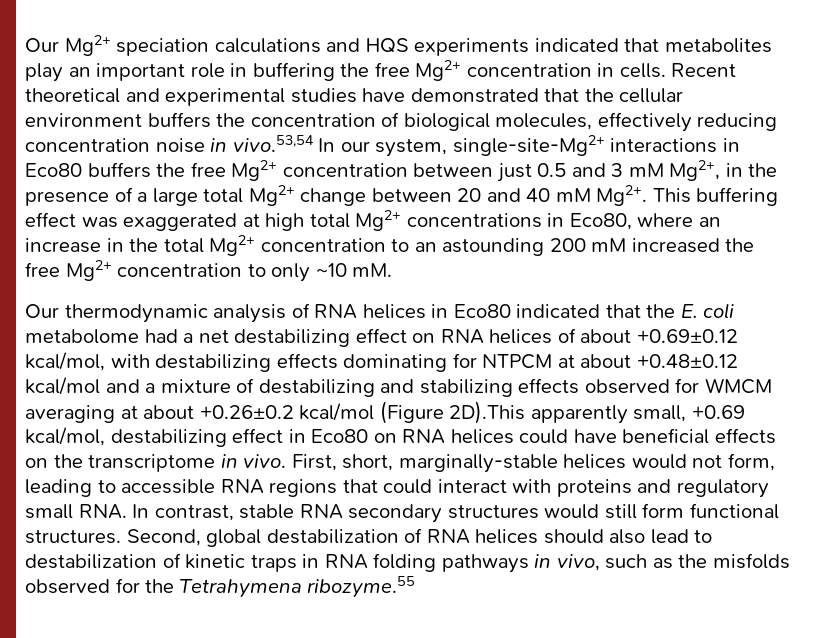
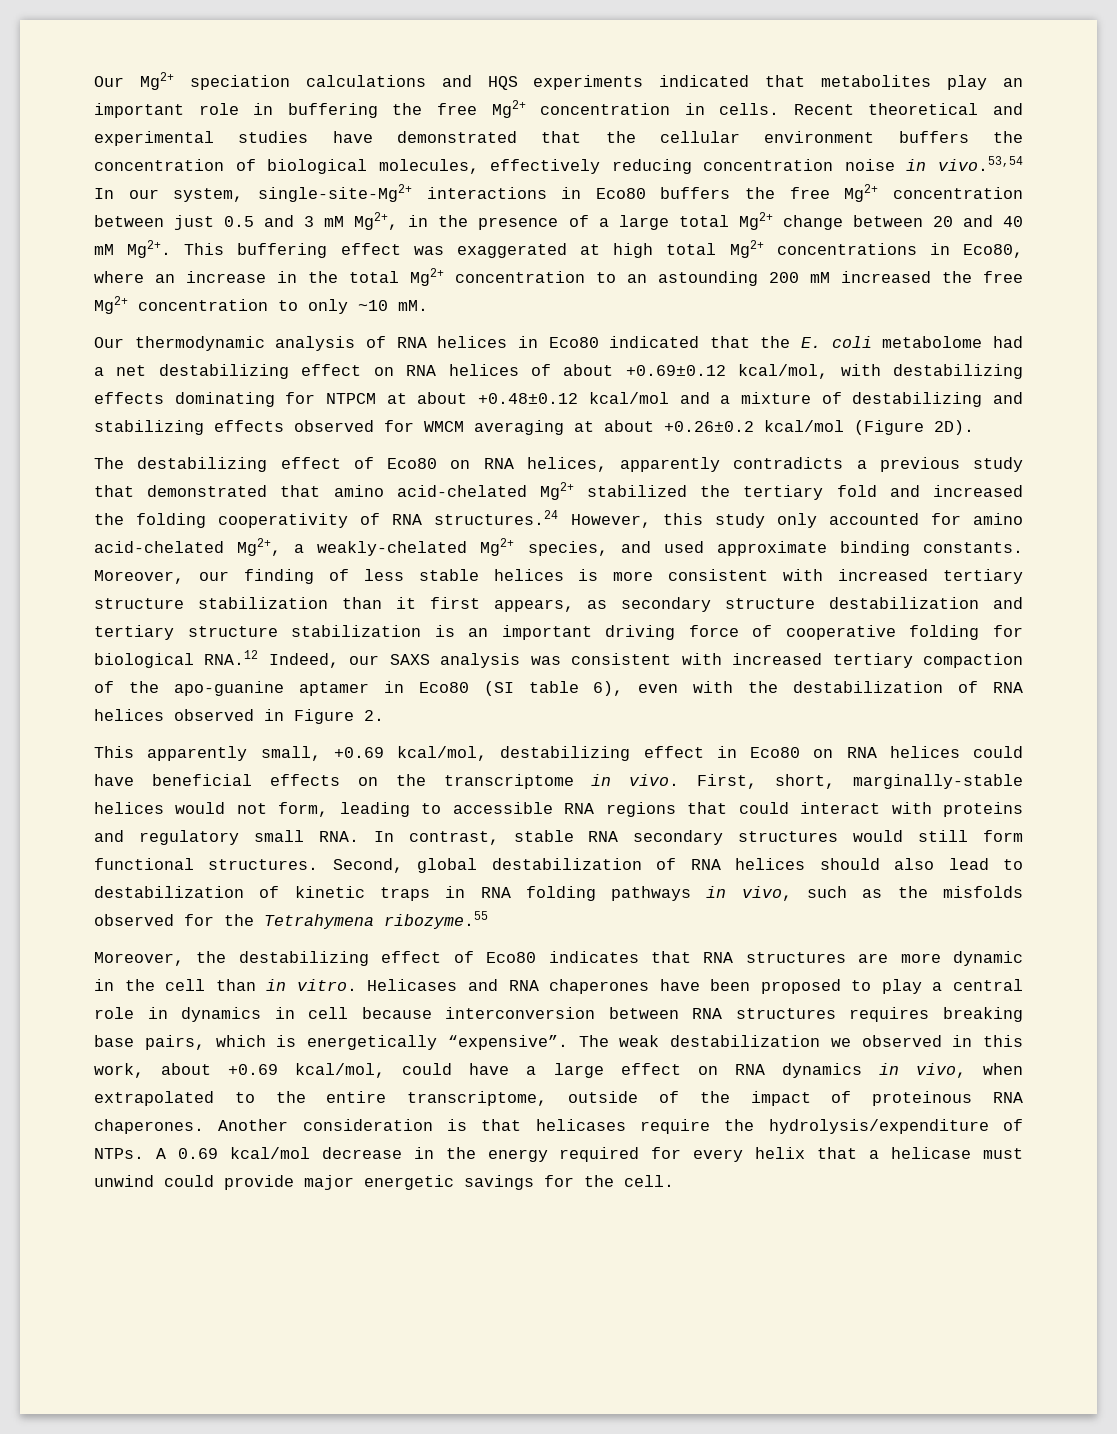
[449,401,526,424] 2D).This -> [934,420,974,435] [94,457,1023,472] [94,482,1023,500] [94,510,1024,528] [94,538,1024,556] [94,569,1023,584] [94,597,1023,612] [94,625,1023,640] [94,650,1024,668] [94,681,1024,696] [94,709,384,724] [94,746,134,758] 2D). // The destabilizing effect of Eco80 on RNA helices, apparently contradicts a previous study that demonstrated that amino acid-chelated Mg2+ stabilized the tertiary fold and increased the folding cooperativity of RNA structures.24 However, this study only accounted for amino acid-chelated Mg2+, a weakly-chelated Mg2+ species, and used approximate binding constants. Moreover, our finding of less stable helices is more consistent with increased tertiary structure stabilization than it first appears, as secondary structure destabilization and tertiary structure stabilization is an important driving force of cooperative folding for biological RNA.12 Indeed, our SAXS analysis was consistent with increased tertiary compaction of the apo-guanine aptamer in Eco80 (SI table 6), even with the destabilization of RNA helices observed in Figure 2. // This
(416, 587) none -> [94,951,1023,966] [94,979,1023,994] [94,1007,1023,1022] [94,1035,1023,1050] [94,1063,1023,1078] [94,1091,1024,1106] [94,1119,1023,1134] [94,1147,1023,1162] [94,1175,674,1190] // Moreover, the destabilizing effect of Eco80 indicates that RNA structures are more dynamic in the cell than in vitro. Helicases and RNA chaperones have been proposed to play a central role in dynamics in cell because interconversion between RNA structures requires breaking base pairs, which is energetically “expensive”. The weak destabilization we observed in this work, about +0.69 kcal/mol, could have a large effect on RNA dynamics in vivo, when extrapolated to the entire transcriptome, outside of the impact of proteinous RNA chaperones. Another consideration is that helicases require the hydrolysis/expenditure of NTPs. A 0.69 kcal/mol decrease in the energy required for every helix that a helicase must unwind could provide major energetic savings for the cell.

